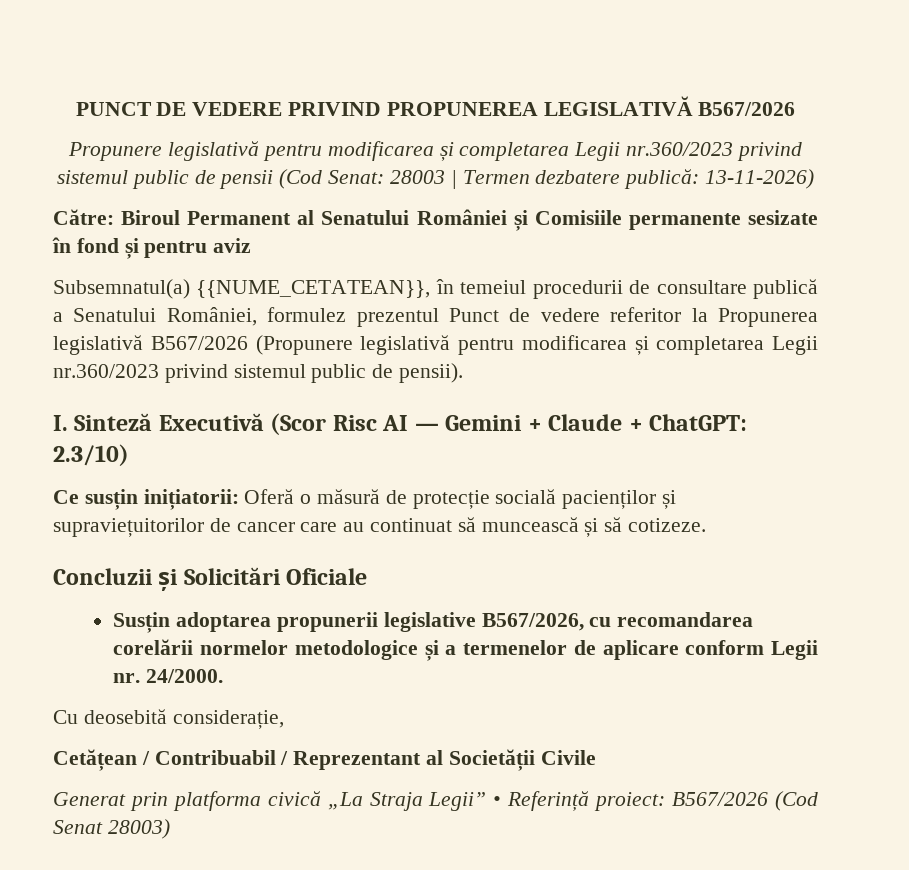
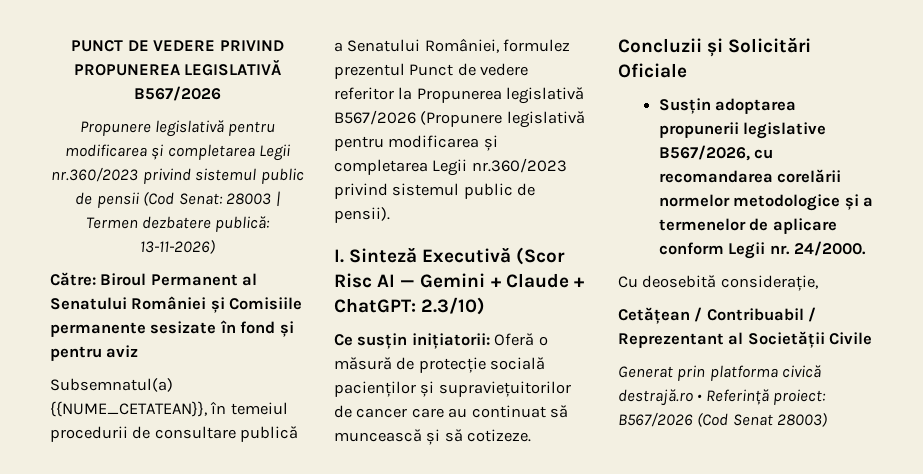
[327,792,487,811] „La Straja Legii” -> [618,389,693,406] destrajă.ro

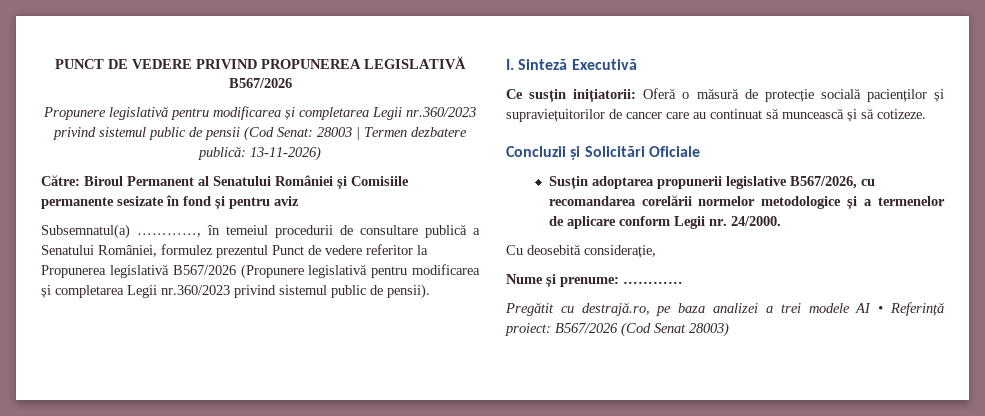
[50,401,207,417] {{NUME_CETATEAN}}, -> [137,233,201,237] …………,
[516,247,566,265] [334,273,584,288] [334,297,486,315] (Scor Risc AI — Gemini + Claude + ChatGPT: 2.3/10) -> (637, 64) none
[618,307,817,324] [618,331,873,348] [618,365,822,381] [618,389,693,406] Cetățean / Contribuabil / Reprezentant al Societății Civile // Generat prin platforma civică destrajă.ro -> [506,274,683,288] [505,302,872,316] Nume și prenume: ………… // Pregătit cu destrajă.ro, pe baza analizei a trei modele AI

